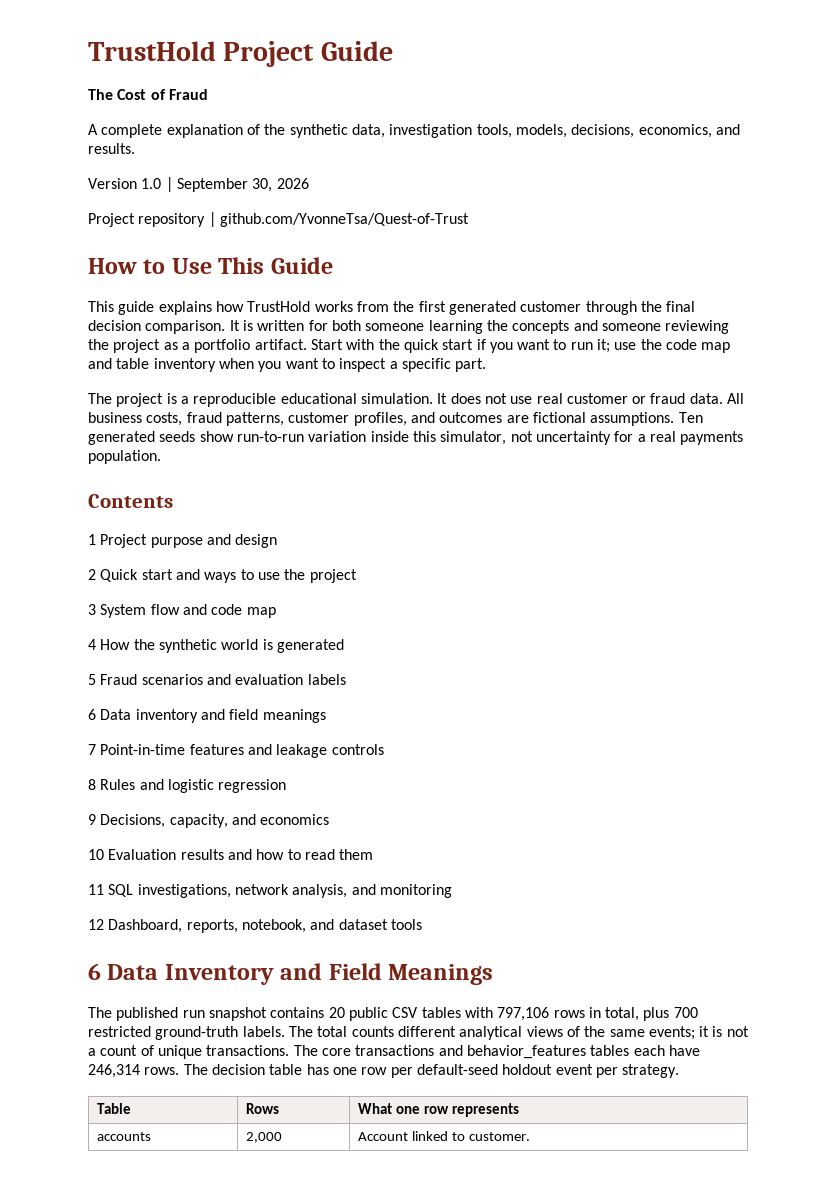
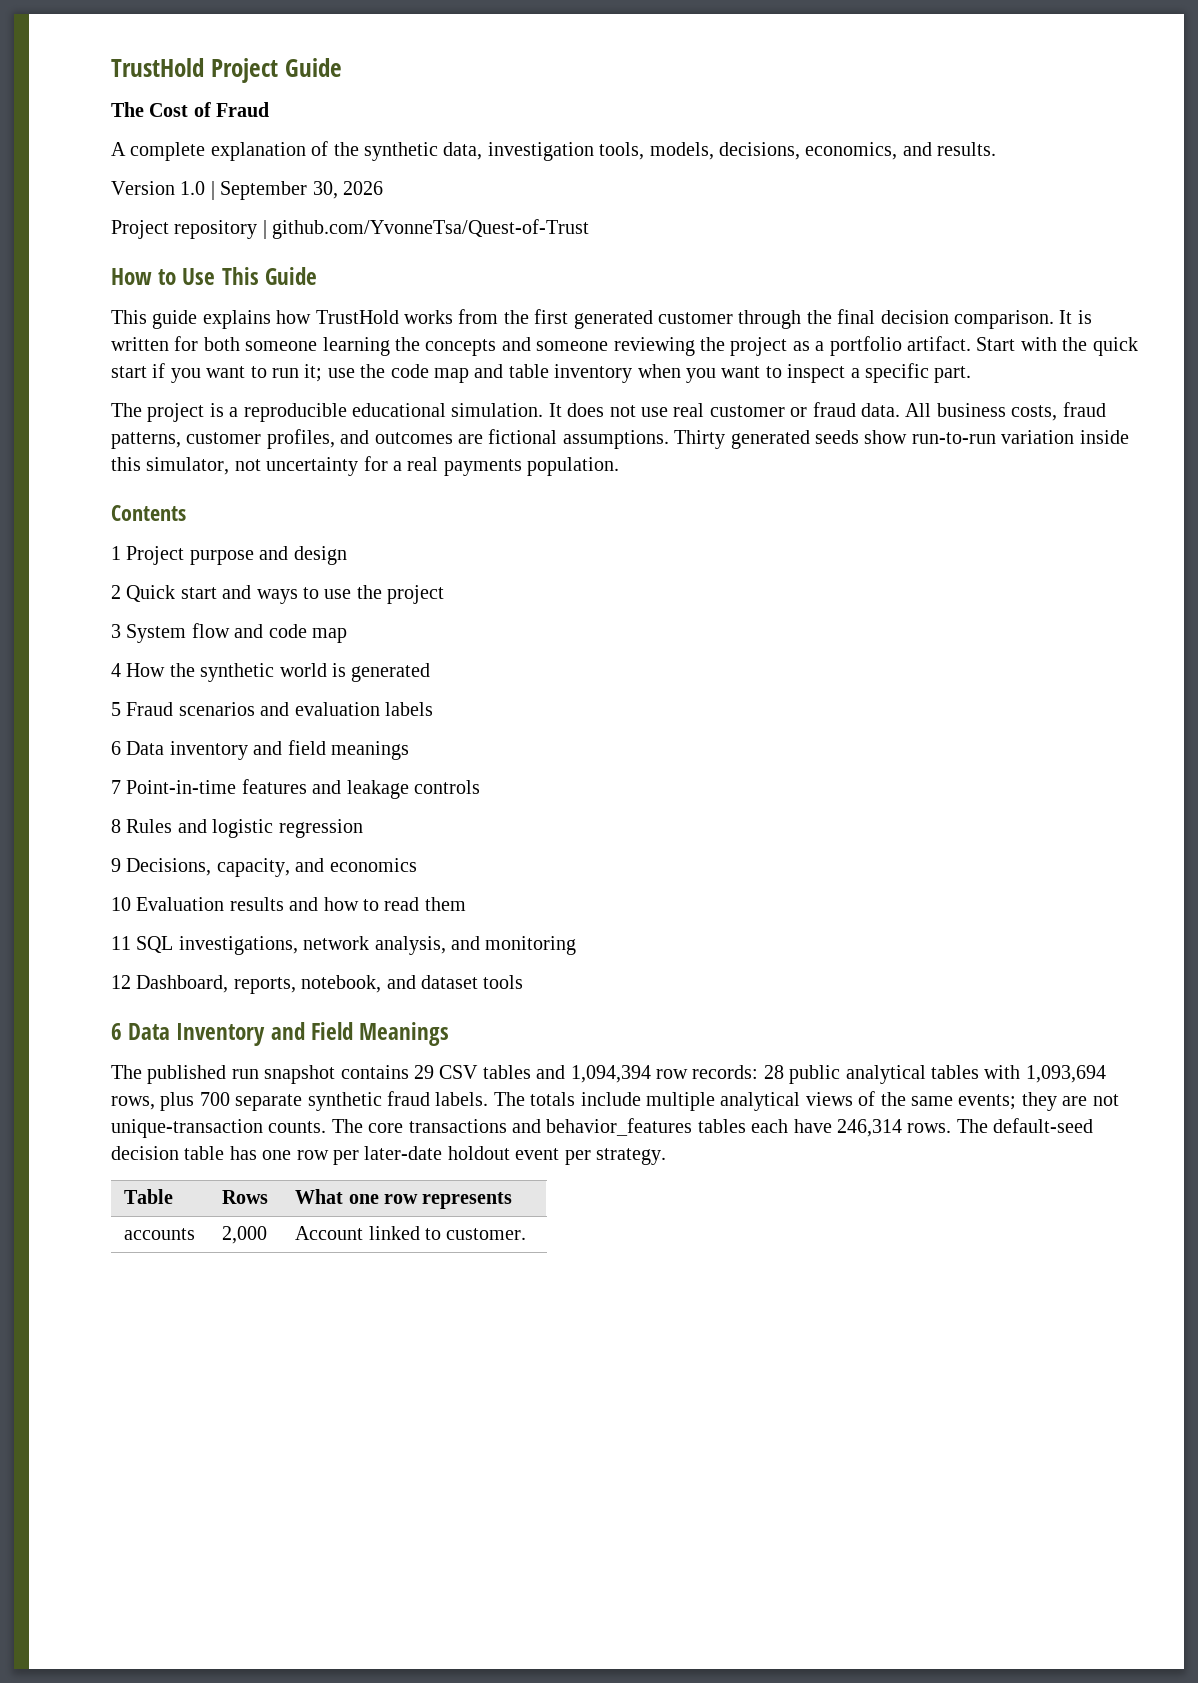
[678,412,703,423] Ten -> [674,430,726,449] Thirty
[328,1007,698,1021] [88,1026,456,1040] 20 public CSV tables with 797,106 rows in total, plus 700 restricted ground-truth labels. The total counts different -> [414,1065,1106,1084] [111,1091,715,1111] 29 CSV tables and 1,094,394 row records: 28 public analytical tables with 1,093,694 rows, plus 700 separate synthetic fraud labels. The totals include multiple
[699,1026,749,1037] [88,1045,290,1059] it is not a count of unique transactions. -> [1021,1092,1119,1111] [111,1119,327,1138] they are not unique-transaction counts.
(208, 1069) none -> [993,1118,1094,1133] default-seed
[416,1064,498,1075] default-seed -> [364,1146,443,1160] later-date

